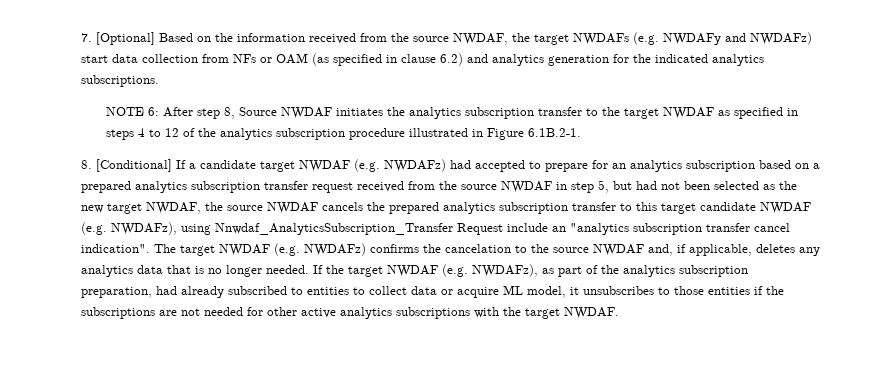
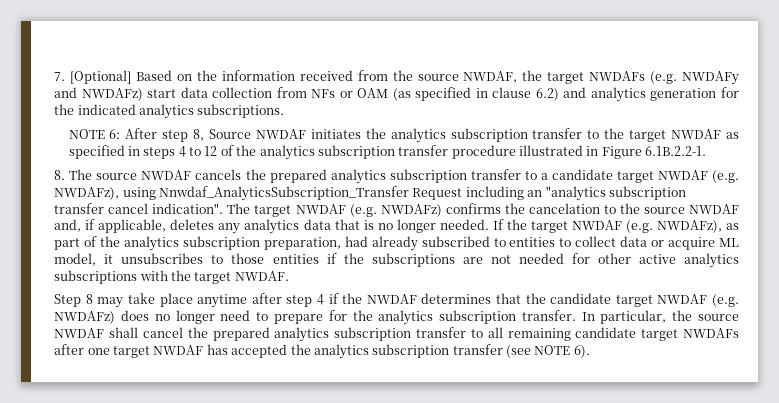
(345, 134) none -> [398,145,449,156] transfer
[527,128,581,137] 6.1B.2-1. -> [645,146,707,156] 6.1B.2.2-1.
[95,159,820,172] [80,180,797,193] [80,202,223,214] [Conditional] If a candidate target NWDAF (e.g. NWDAFz) had accepted to prepare for an analytics subscription based on a prepared analytics subscription transfer request received from the source NWDAF in step 5, but had not been selected as the new target NWDAF, the -> [69,169,93,180] The
[635,202,756,214] this target candidate -> [540,169,654,183] a candidate target
[506,223,548,232] include -> [465,186,524,200] including
(619, 313) none -> [54,293,739,308] [54,310,739,325] [54,327,740,342] [54,344,590,359] // Step 8 may take place anytime after step 4 if the NWDAF determines that the candidate target NWDAF (e.g. NWDAFz) does no longer need to prepare for the analytics subscription transfer. In particular, the source NWDAF shall cancel the prepared analytics subscription transfer to all remaining candidate target NWDAFs after one target NWDAF has accepted the analytics subscription transfer (see NOTE 6).

